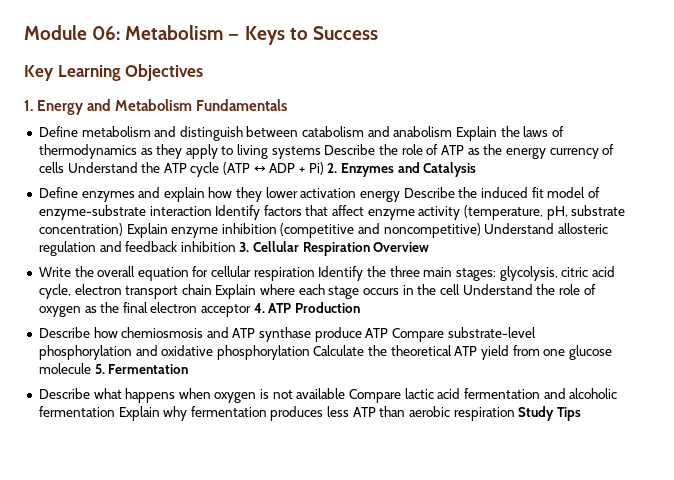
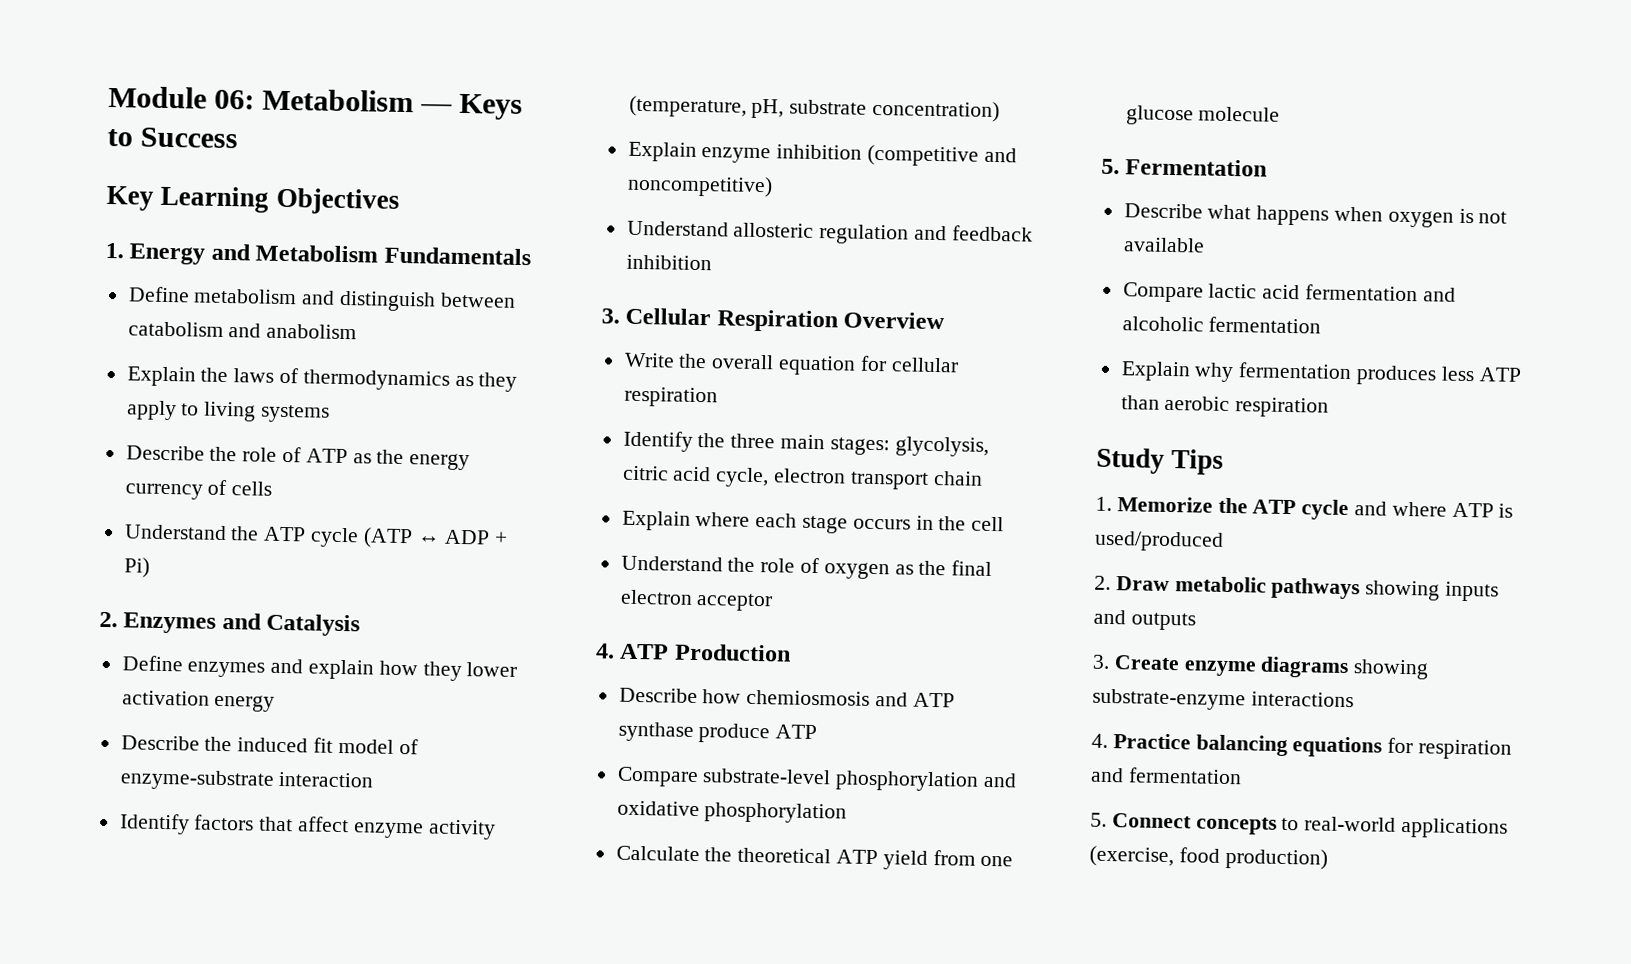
(453, 131) none -> (358, 331) //
(321, 152) none -> (331, 413) //
(64, 167) none -> (273, 488) //
(324, 168) none -> (150, 567) //
(401, 196) none -> (276, 703) //
(212, 211) none -> (375, 779) //
(123, 229) none -> (1001, 111) //
(481, 230) none -> (773, 186) //
(236, 246) none -> (712, 262) //
(315, 274) none -> (718, 397) //
(212, 289) none -> (983, 478) //
(460, 289) none -> (1005, 524) //
(252, 310) none -> (774, 602) //
(389, 333) none -> (818, 732) //
(310, 352) none -> (848, 813) //
(91, 368) none -> (1281, 114) //
(346, 393) none -> (1205, 245) //
(115, 411) none -> (1322, 325) //
(515, 414) none -> (1330, 407) //
(581, 414) none -> [1095,496,1514,521] [1094,530,1224,552] [1094,575,1500,602] [1093,609,1196,631] [1092,654,1430,680] [1092,688,1354,711] [1091,733,1513,760] [1090,767,1242,785] [1090,812,1509,839] [1089,845,1328,870] // 1. Memorize the ATP cycle and where ATP is used/produced // 2. Draw metabolic pathways showing inputs and outputs // 3. Create enzyme diagrams showing substrate-enzyme interactions // 4. Practice balancing equations for respiration and fermentation // 5. Connect concepts to real-world applications (exercise, food production)

